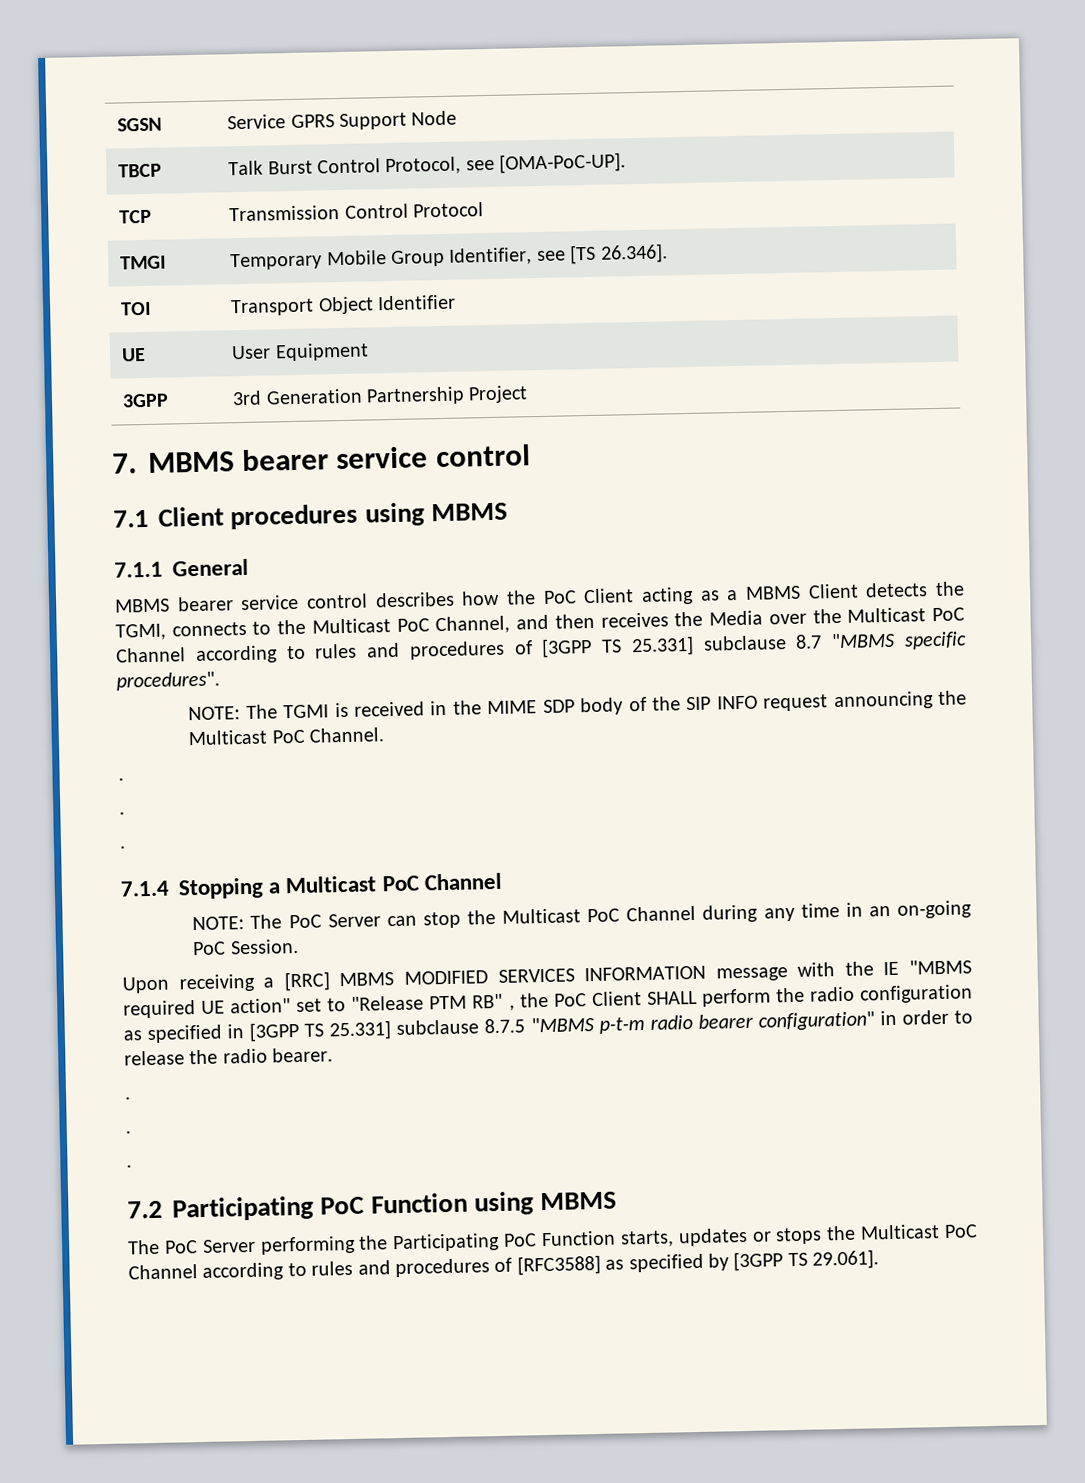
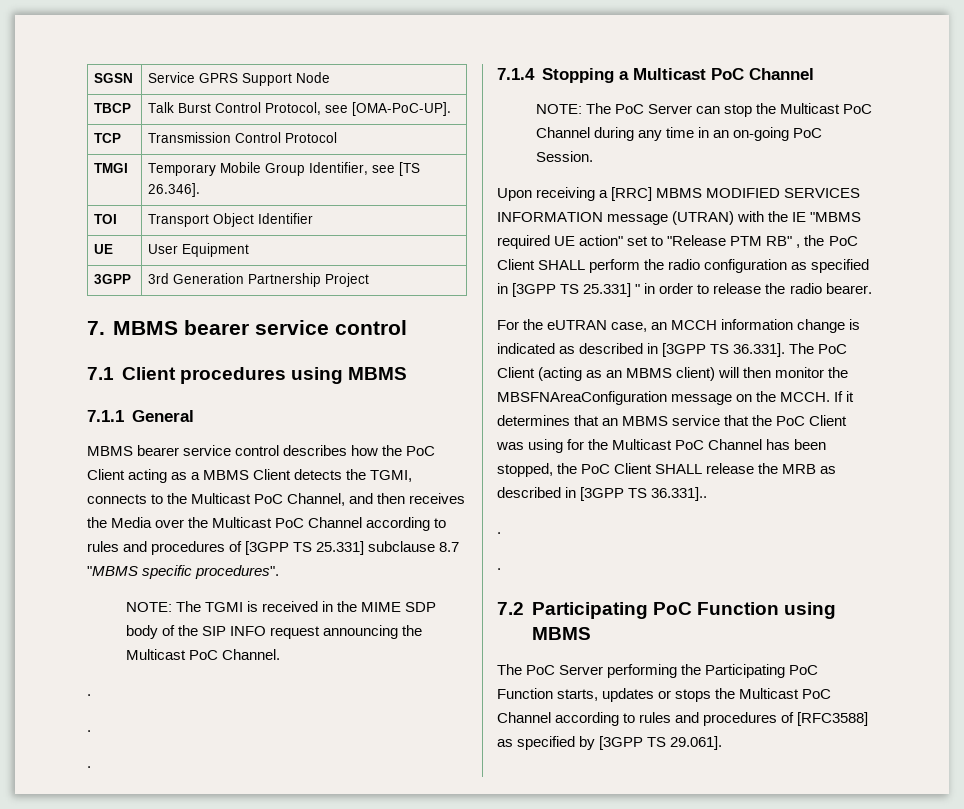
(788, 974) none -> [672,211,735,225] (UTRAN)
[396,1011,875,1036] subclause 8.7.5 "MBMS p-t-m radio bearer configuration" -> [635,284,641,294] "
[125,1096,131,1100] . -> [497,319,861,333] [497,343,848,357] [497,367,849,381] [497,391,855,405] [497,415,848,426] [496,439,827,453] [497,463,837,477] [497,487,708,501] For the eUTRAN case, an MCCH information change is indicated as described in [3GPP TS 36.331]. The PoC Client (acting as an MBMS client) will then monitor the MBSFNAreaConfiguration message on the MCCH. If it determines that an MBMS service that the PoC Client was using for the Multicast PoC Channel has been stopped, the PoC Client SHALL release the MRB as described in [3GPP TS 36.331]..

